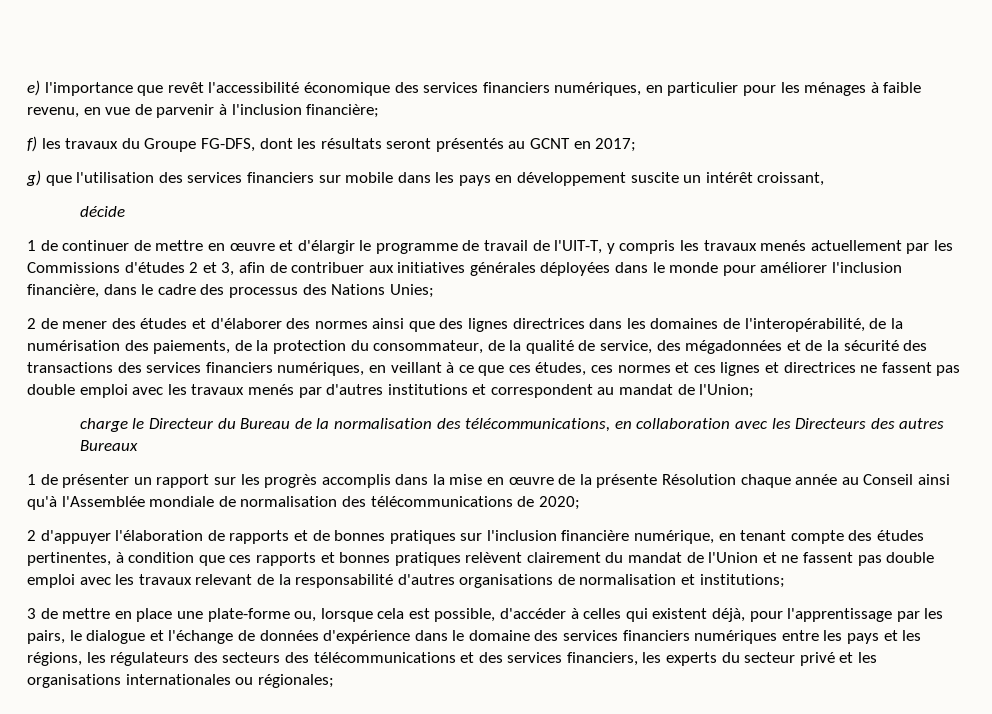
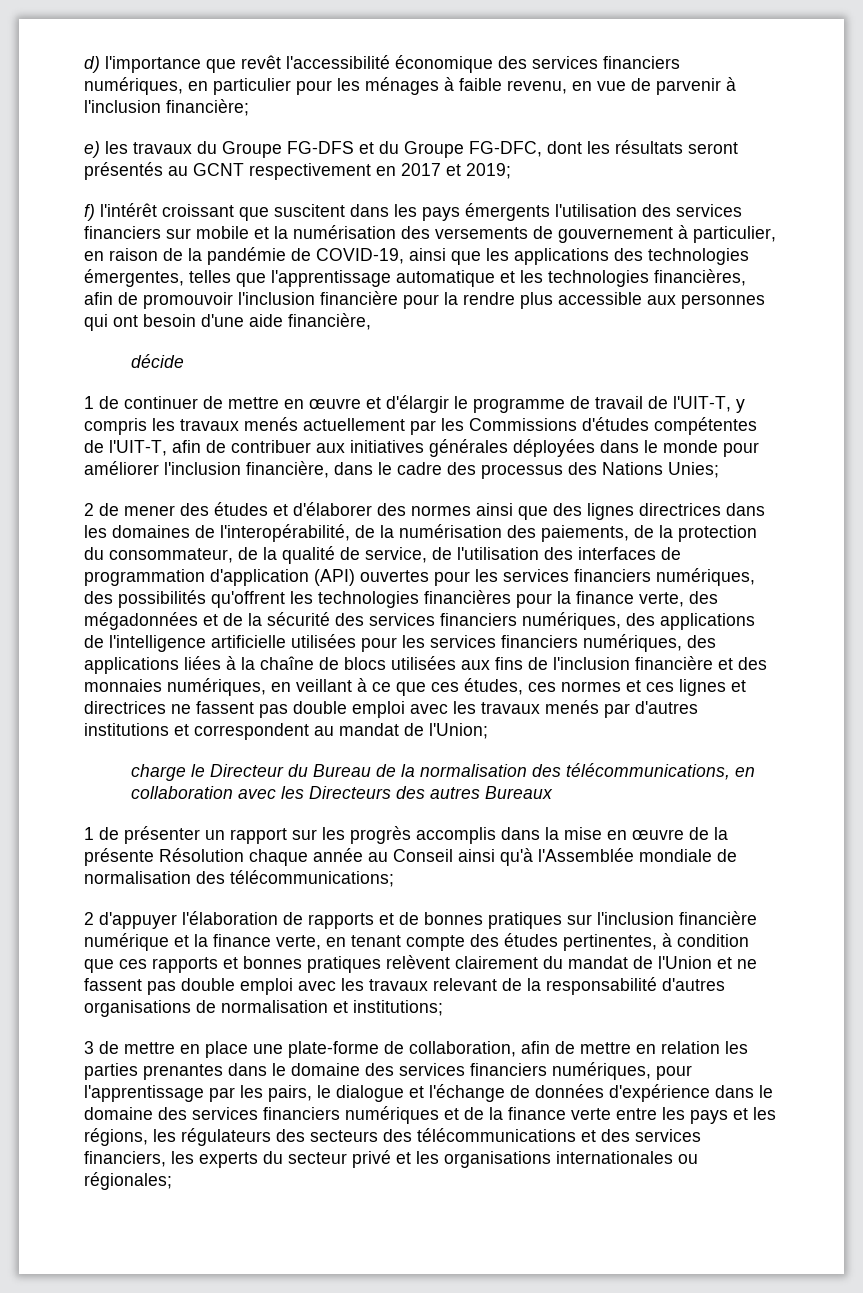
[27,80,40,96] e) -> [84,56,100,73] d)
[27,136,37,152] f) -> [84,141,100,158] e)
[200,138,255,152] FG-DFS, -> [287,141,542,158] FG-DFS et du Groupe FG-DFC,
[573,138,637,152] [26,170,72,186] en 2017; // g) que -> [249,163,511,180] [84,203,550,221] respectivement en 2017 et 2019; // f) l'intérêt croissant que suscitent dans les pays émergents
[397,172,825,186] dans les pays en développement suscite un intérêt croissant, -> [254,225,776,243] [84,247,749,265] [84,269,746,287] [84,291,765,309] [84,313,371,331] et la numérisation des versements de gouvernement à particulier, en raison de la pandémie de COVID-19, ainsi que les applications des technologies émergentes, telles que l'apprentissage automatique et les technologies financières, afin de promouvoir l'inclusion financière pour la rendre plus accessible aux personnes qui ont besoin d'une aide financière,
[189,262,235,276] 2 et 3, -> [654,417,757,435] [84,440,167,456] compétentes de l'UIT-T,
(653, 347) none -> [432,547,681,560] [84,568,755,586] [84,590,684,608] de l'utilisation des interfaces de programmation d'application (API) ouvertes pour les services financiers numériques, des possibilités qu'offrent les technologies financières pour la finance verte,
[27,362,365,376] transactions des services financiers numériques, -> [369,612,755,630] [84,634,716,652] [84,656,767,674] [84,678,266,696] services financiers numériques, des applications de l'intelligence artificielle utilisées pour les services financiers numériques, des applications liées à la chaîne de blocs utilisées aux fins de l'inclusion financière et des monnaies numériques,
[370,496,580,510] télécommunications de 2020; -> [230,870,394,887] télécommunications;
[634,530,715,544] numérique, -> [84,933,321,951] numérique et la finance verte,
[294,608,746,622] ou, lorsque cela est possible, d'accéder à celles qui existent déjà, -> [384,1041,748,1057] [84,1062,651,1080] de collaboration, afin de mettre en relation les parties prenantes dans le domaine des services financiers numériques,
(778, 637) none -> [444,1107,611,1120] et de la finance verte

